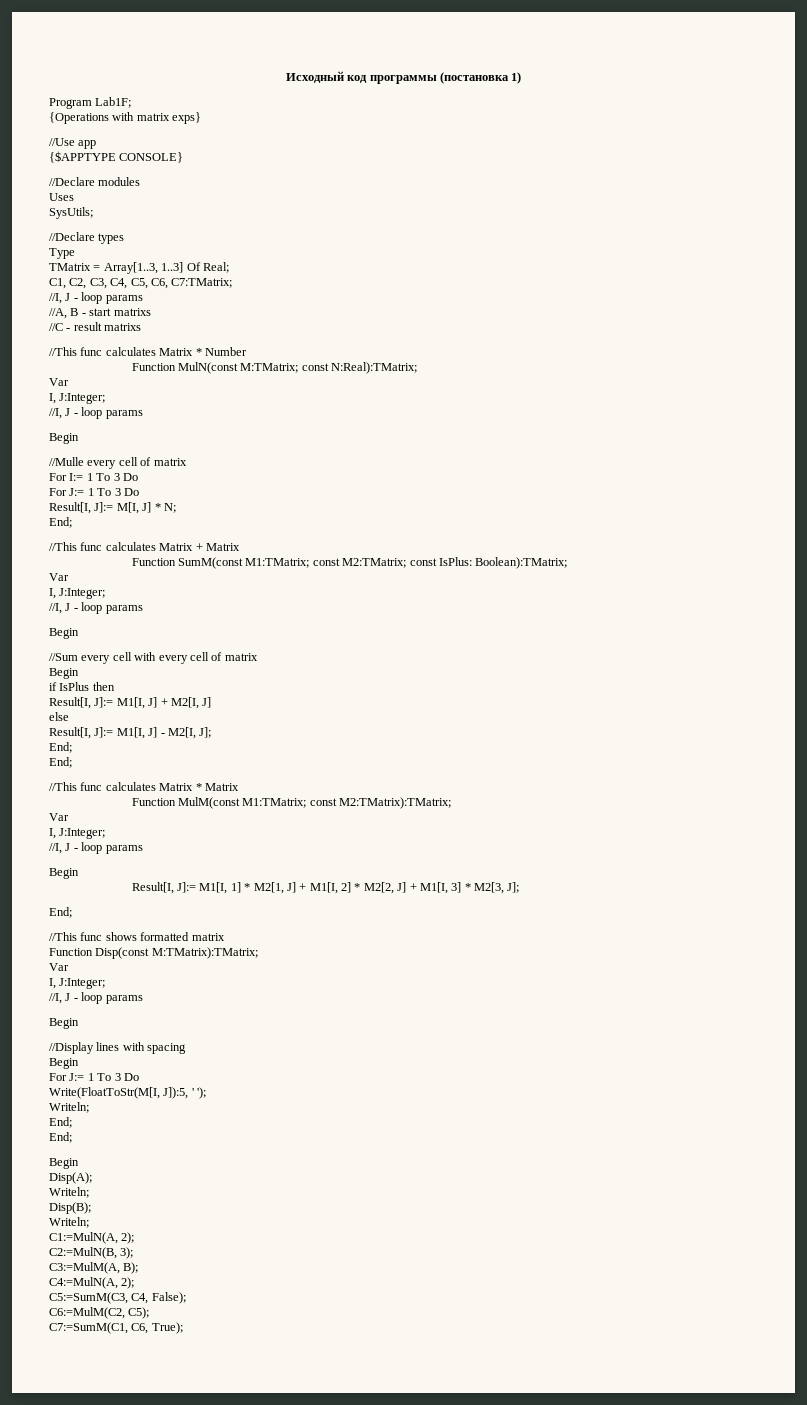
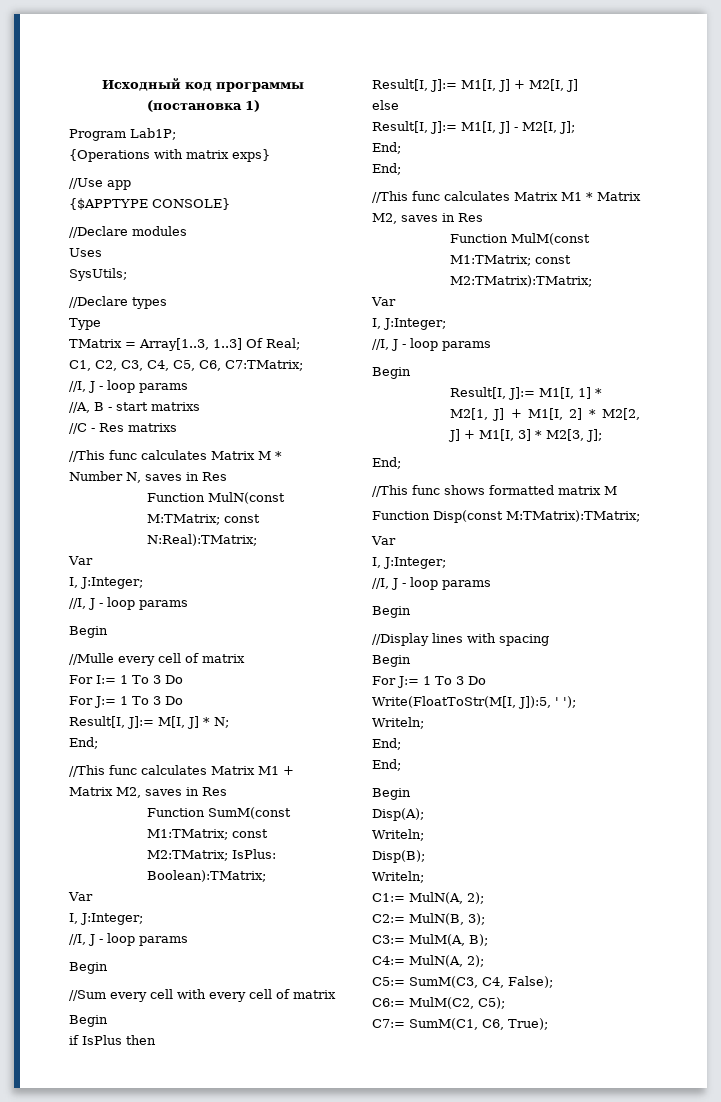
[95,97,132,108] Lab1F; -> [130,128,176,140] Lab1P;
[73,322,102,331] result -> [99,423,124,432] Res
(194, 352) none -> [258,451,271,460] M
(247, 351) none -> [126,472,227,483] N, saves in Res
(194, 547) none -> [258,766,279,775] M1
(240, 547) none -> [116,787,227,798] M2, saves in Res
[409,558,437,566] const -> (229, 855) none
(194, 787) none -> [561,192,582,201] M1
(239, 787) none -> [372,213,483,224] M2, saves in Res
(225, 937) none -> [604,486,617,495] M
[49,1232,135,1244] [49,1247,117,1259] C1:=MulN(A, 2); // C2:=MulN(B, -> [372,892,484,904] [372,913,464,925] C1:= MulN(A, 2); // C2:= MulN(B,
[49,1262,120,1274] C3:=MulM(A, -> [372,934,465,946] C3:= MulM(A,
[49,1277,135,1289] [49,1292,128,1304] C4:=MulN(A, 2); // C5:=SumM(C3, -> [372,955,484,967] [372,976,478,988] C4:= MulN(A, 2); // C5:= SumM(C3,
[49,1307,125,1319] C6:=MulM(C2, -> [372,997,474,1009] C6:= MulM(C2,
[49,1322,128,1334] C7:=SumM(C1, -> [372,1018,478,1030] C7:= SumM(C1,

